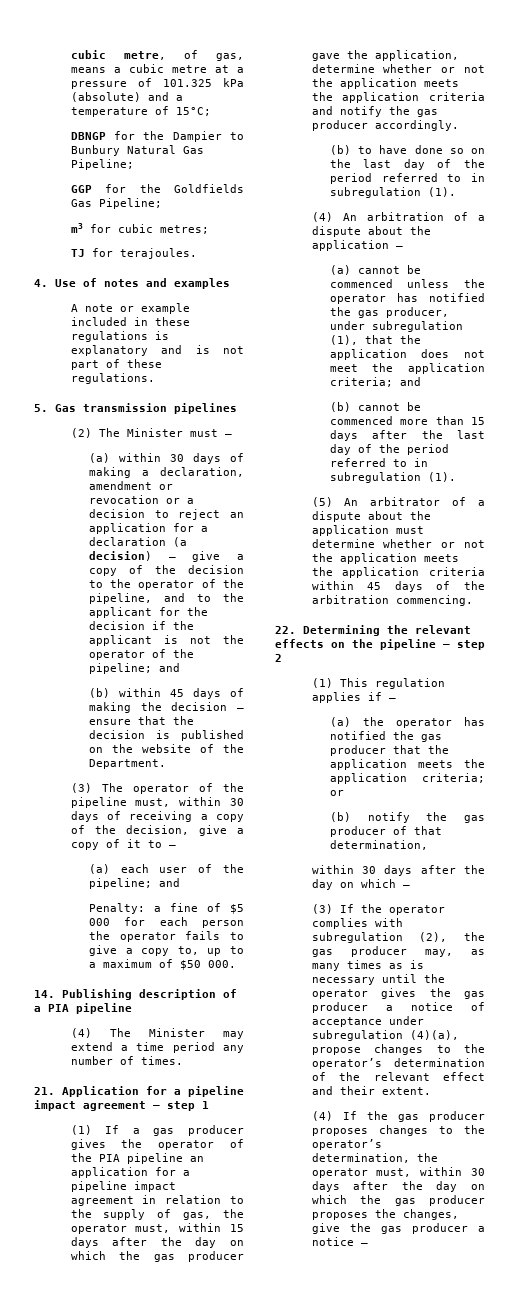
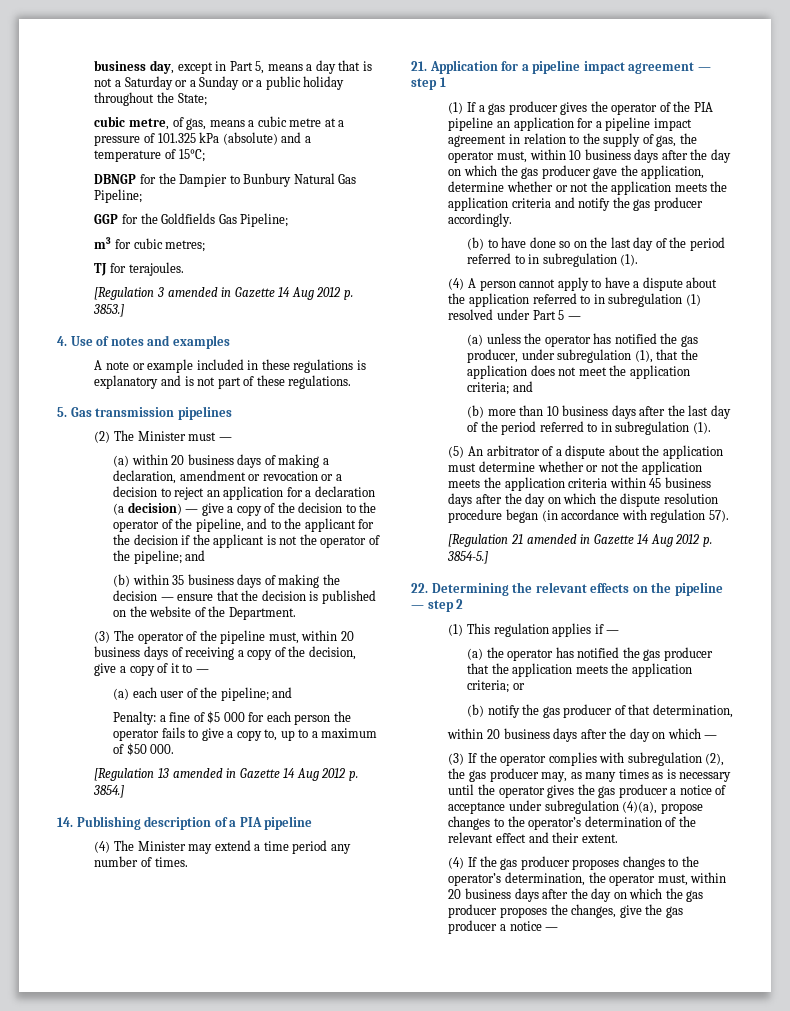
(70, 54) none -> [94,60,372,74] [94,76,345,90] [94,92,207,106] business day, except in Part 5, means a day that is not a Saturday or a Sunday or a public holiday throughout the State; //
(197, 253) none -> [94,287,353,300] [93,304,125,317] // [Regulation 3 amended in Gazette 14 Aug 2012 p. 3853.]
[169,454,184,462] 30 -> [171,454,234,465] 20 business
[169,689,184,697] 45 -> [172,574,234,585] 35 business
[230,798,244,806] 30 -> [340,631,354,641] [94,646,141,657] 20 business
(236, 964) none -> [94,768,358,781] [93,785,125,798] // [Regulation 13 amended in Gazette 14 Aug 2012 p. 3854.]
[230,1224,244,1232] 15 -> [569,149,631,160] 10 business
[342,212,485,221] [311,226,431,237] [311,240,403,251] [329,265,421,275] [329,279,393,288] An arbitration of a dispute about the application — // (a) cannot be commenced -> [468,277,718,291] [448,293,701,307] [448,309,581,320] [467,334,484,346] A person cannot apply to have a dispute about the application referred to in subregulation (1) resolved under Part 5 — // (a)
[357,402,421,411] [329,416,485,425] cannot be commenced more than 15 -> [487,405,609,416] more than 10 business
[394,581,485,592] [311,595,473,606] days of the arbitration commencing. -> [664,477,711,488] [448,493,718,507] [448,509,729,523] [448,534,712,547] [447,551,489,564] business days after the day on which the dispute resolution procedure began (in accordance with regulation 57). // [Regulation 21 amended in Gazette 14 Aug 2012 p. 3854-5.]
[361,866,376,874] 30 -> [487,728,550,739] 20 business
[471,1168,485,1176] 30 -> [448,888,512,899] 20 business

